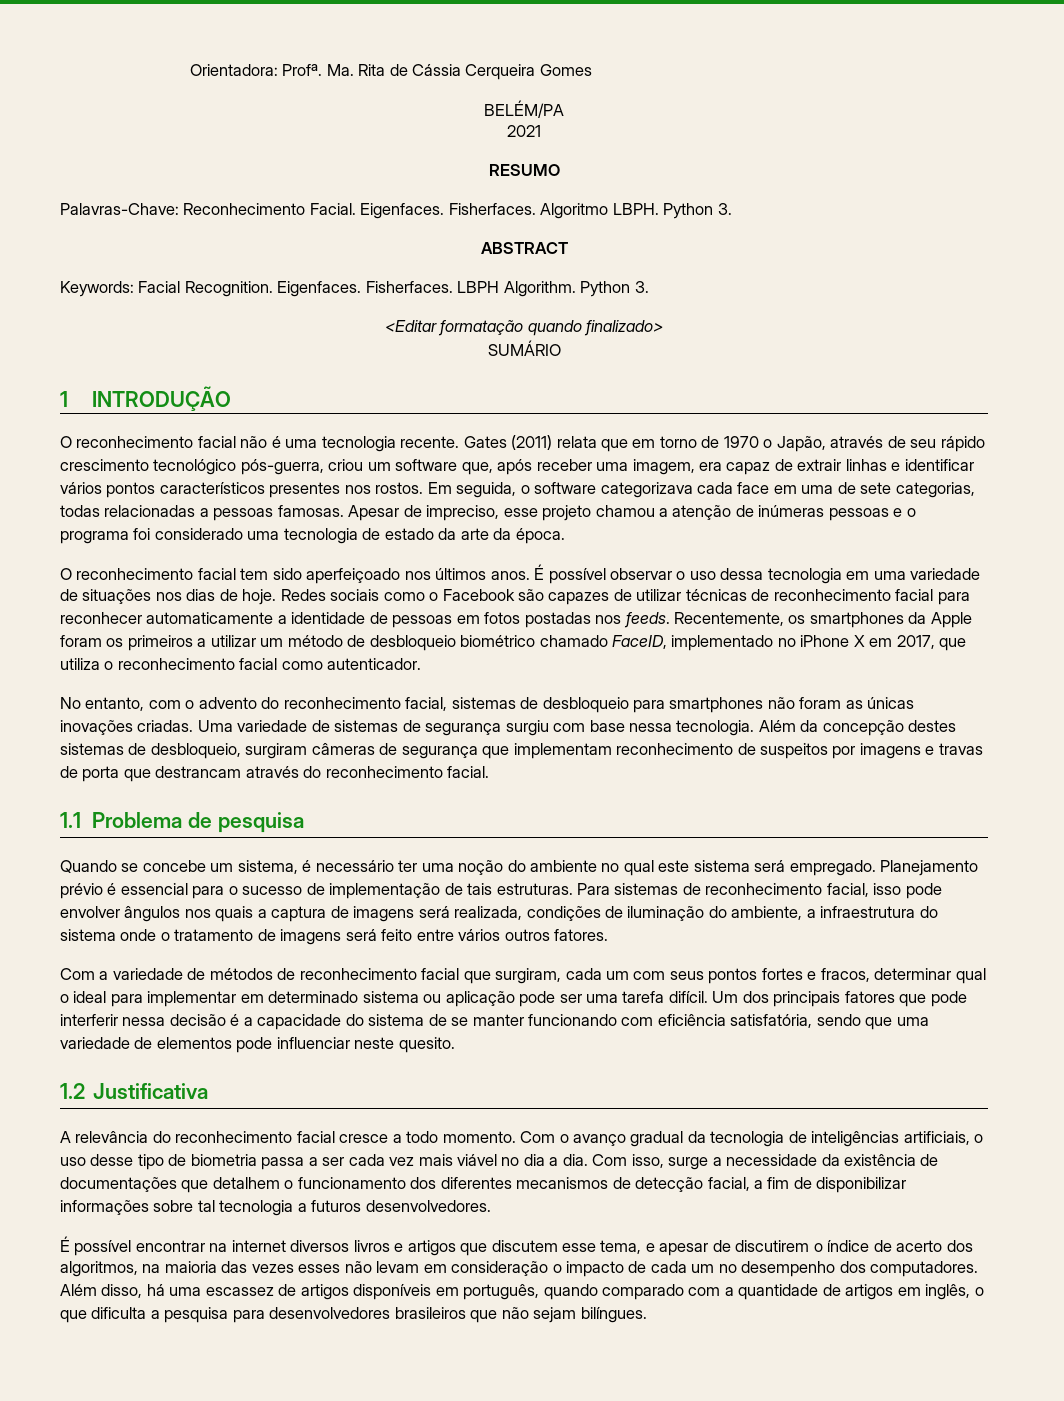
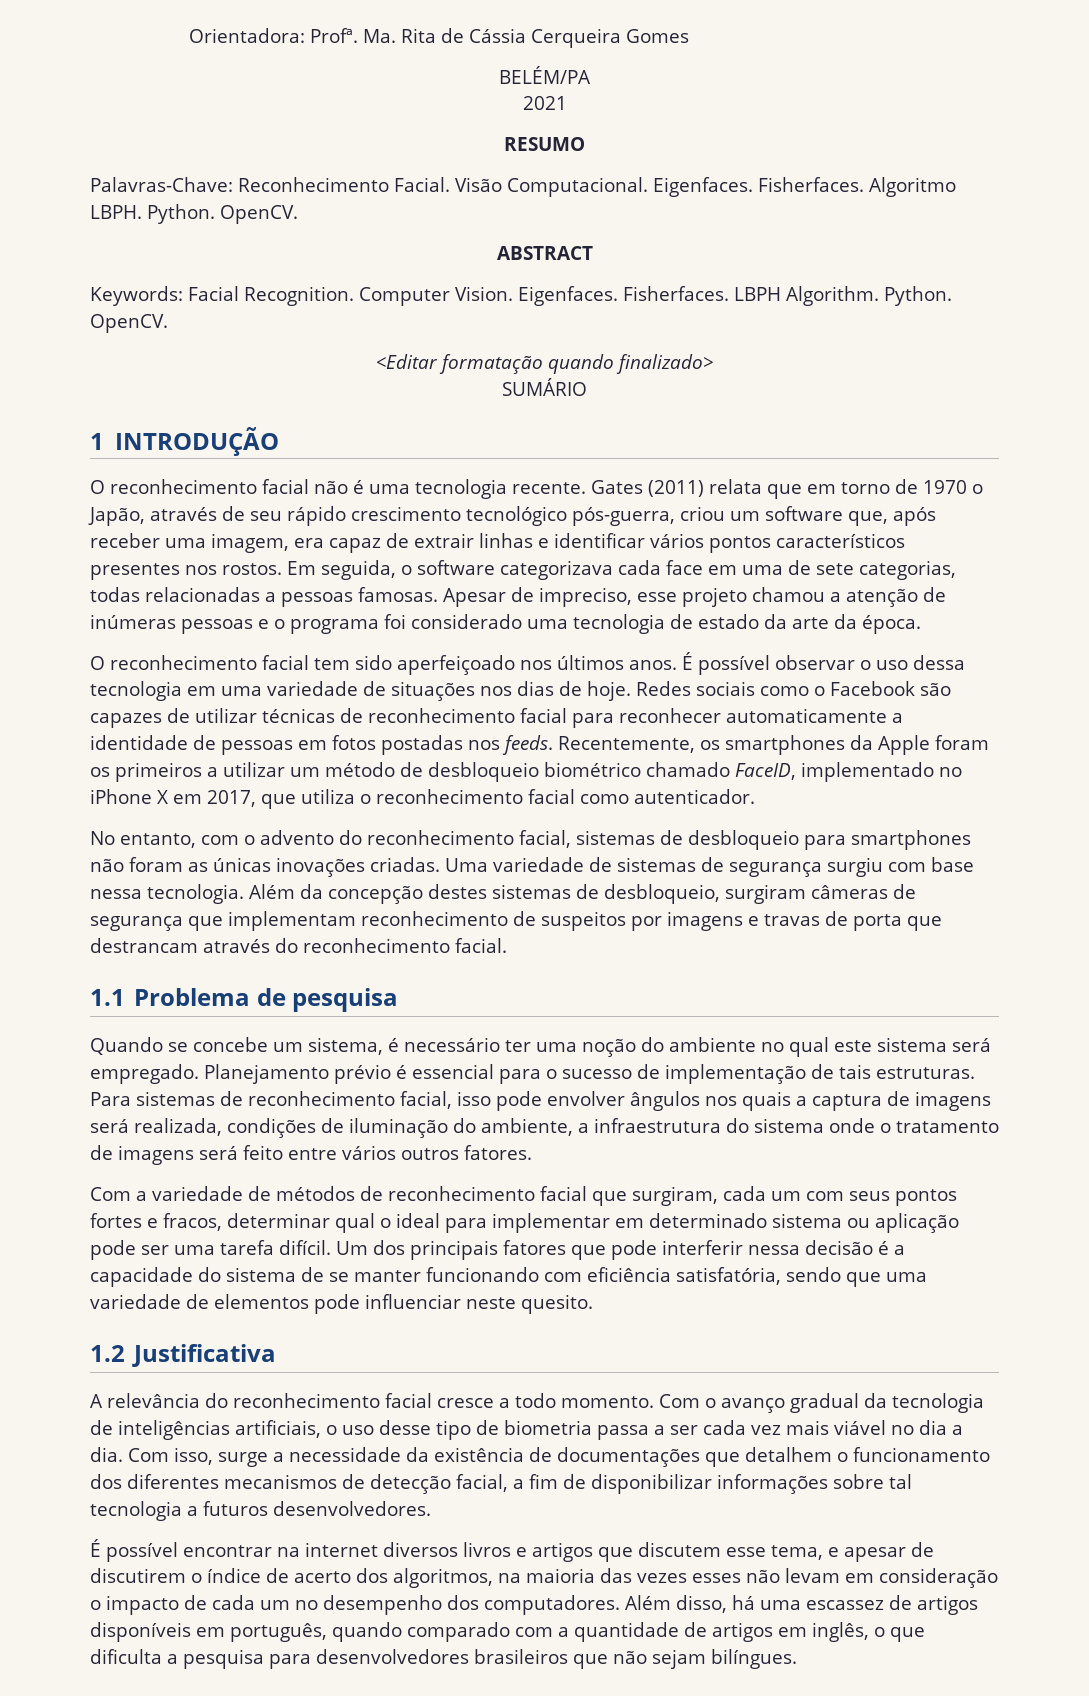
(356, 209) none -> [455,177,648,197] Visão Computacional.
[663,203,732,219] Python 3. -> [147,204,298,224] Python. OpenCV.
(273, 289) none -> [359,286,513,306] Computer Vision.
[580,281,649,297] Python 3. -> [884,286,952,306] [90,314,168,333] Python. OpenCV.

